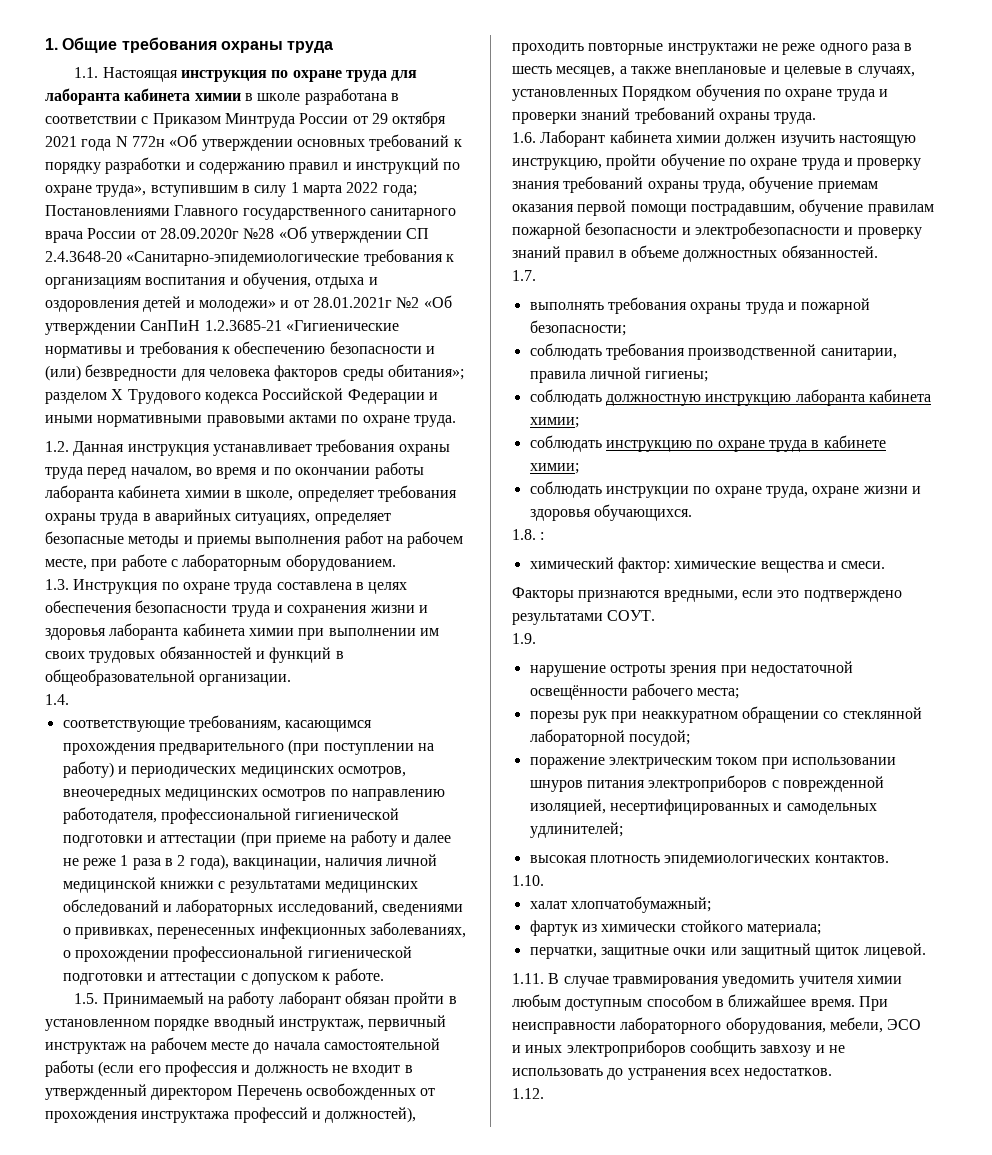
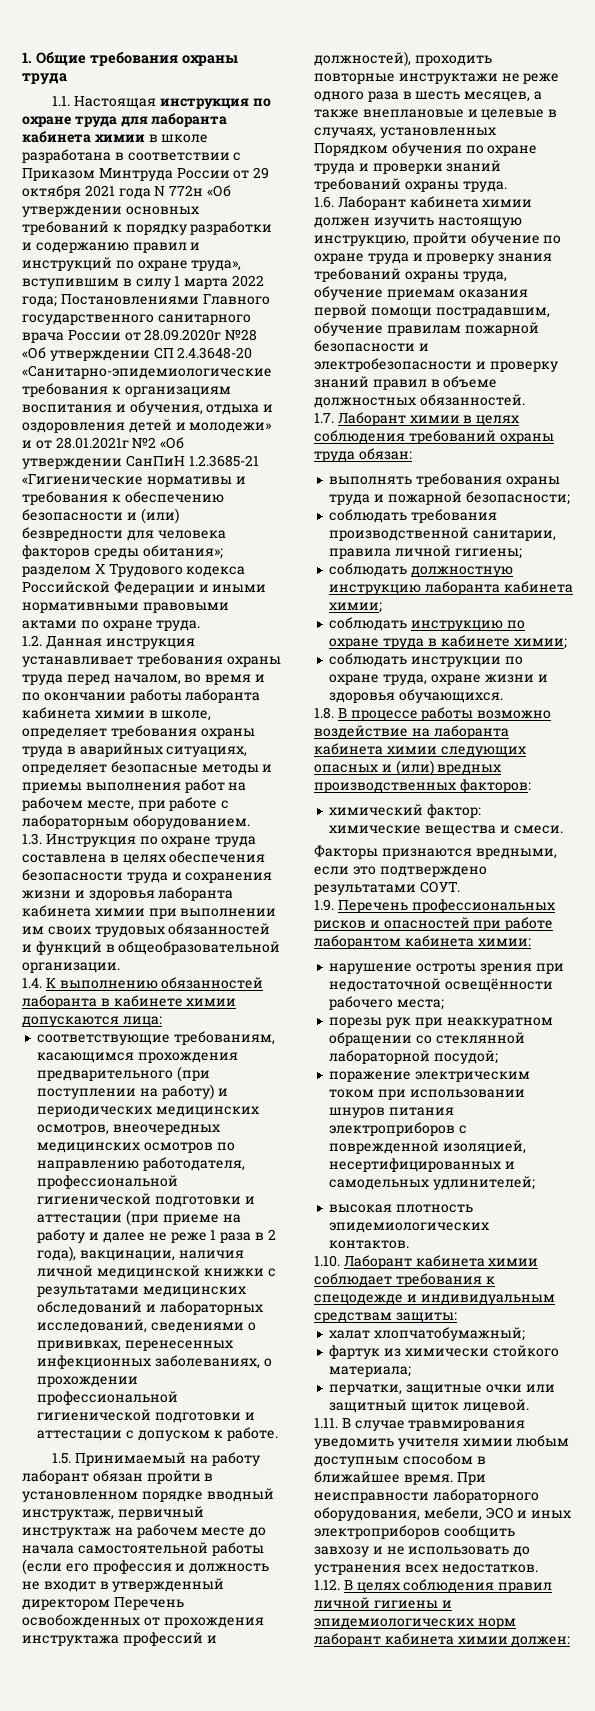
(69, 699) none -> [45,977,264,989] [22,995,237,1009] [22,1016,162,1027] К выполнению обязанностей лаборанта в кабинете химии допускаются лица:
(536, 275) none -> [337,412,520,426] [314,430,554,444] [314,448,412,462] Лаборант химии в целях соблюдения требований охраны труда обязан:
[540,532,545,540] : -> [337,707,552,721] [314,725,509,739] [314,743,526,757] [314,760,502,776] [314,779,531,793] В процессе работы возможно воздействие на лаборанта кабинета химии следующих опасных и (или) вредных производственных факторов:
(536, 638) none -> [337,899,555,913] [314,917,554,931] [314,935,531,949] Перечень профессиональных рисков и опасностей при работе лаборантом кабинета химии:
(544, 880) none -> [343,1255,539,1269] [314,1273,495,1287] [314,1294,555,1305] [314,1312,457,1323] Лаборант кабинета химии соблюдает требования к спецодежде и индивидуальным средствам защиты:
(544, 1093) none -> [343,1579,553,1593] [314,1597,452,1609] [314,1618,516,1629] [314,1633,571,1647] В целях соблюдения правил личной гигиены и эпидемиологических норм лаборант кабинета химии должен:

